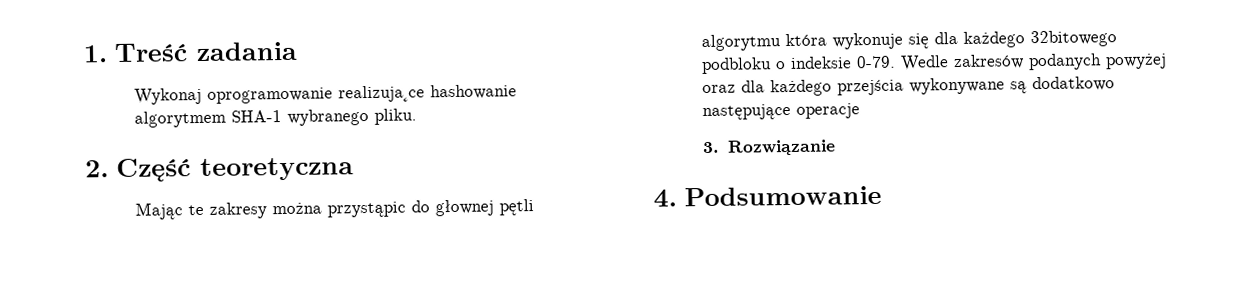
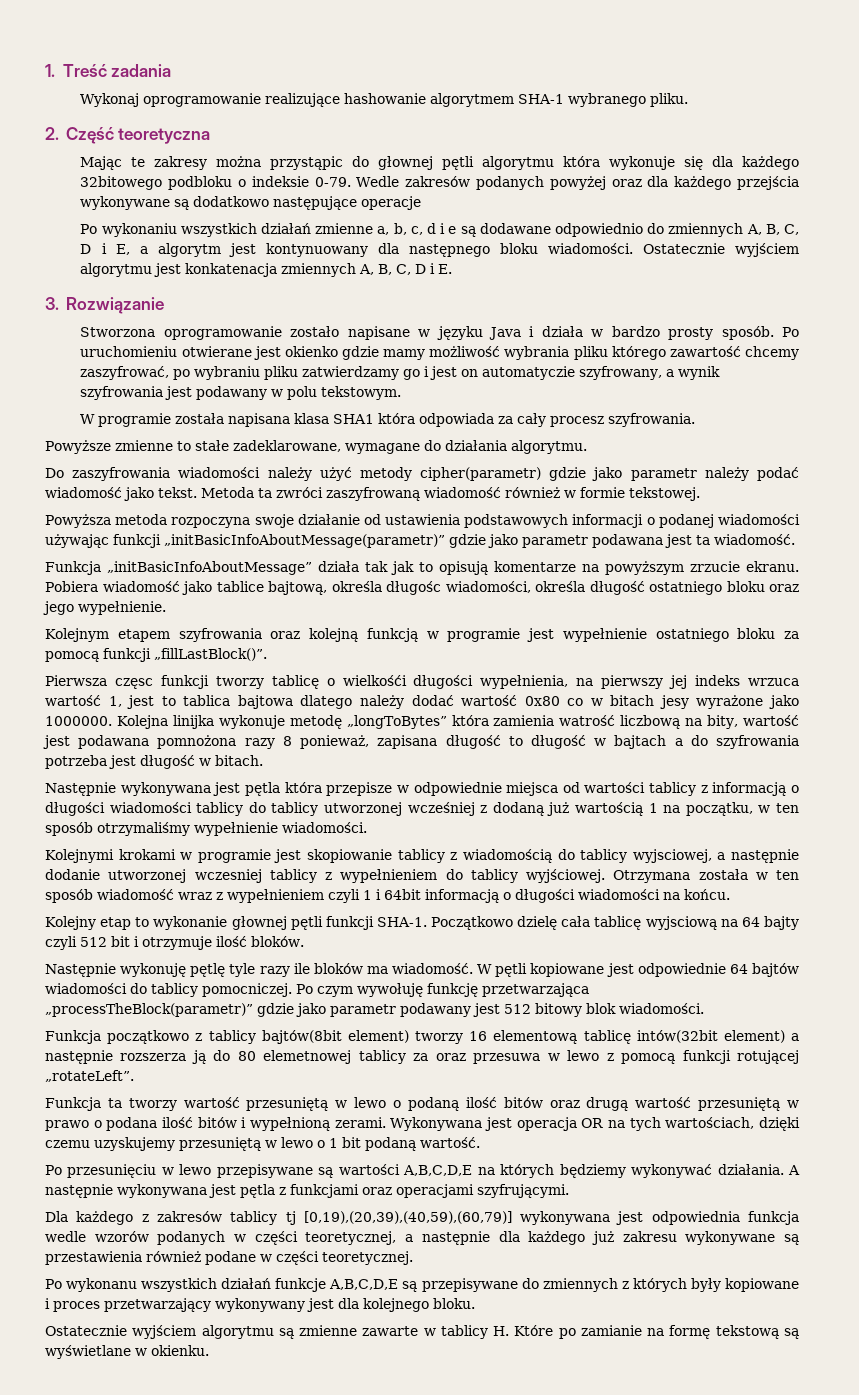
[337,85,425,103] realizuja˛ce -> [265,93,341,107] realizujące
[701,139,836,156] [653,185,883,208] 3. Rozwiązanie // 4. Podsumowanie -> [80,223,799,237] [80,243,800,257] [80,263,453,277] [45,297,164,314] [80,326,800,340] [80,346,800,360] [80,366,721,380] [80,386,402,400] [80,413,696,427] [45,440,587,454] [45,467,799,481] [45,487,700,501] [45,514,800,528] [45,534,795,548] [45,561,799,575] [45,581,799,595] [43,601,166,615] [45,628,799,642] [45,648,267,662] [45,675,799,689] [45,695,799,709] [45,715,800,729] [43,735,799,749] [45,755,263,769] [45,782,799,796] [45,802,800,816] [45,822,367,836] [45,849,800,863] [45,869,799,883] [45,889,730,903] [45,916,799,930] [45,936,304,950] [45,963,799,977] [45,983,589,997] [45,1003,704,1017] [45,1030,799,1044] [45,1050,799,1064] [45,1070,134,1082] [45,1097,800,1111] [45,1117,800,1131] [45,1137,480,1151] [45,1164,800,1178] [45,1184,569,1198] [45,1211,799,1225] [45,1231,800,1245] [45,1251,413,1265] [45,1278,800,1292] [45,1298,475,1312] [45,1325,799,1339] [45,1345,209,1359] Po wykonaniu wszystkich działań zmienne a, b, c, d i e są dodawane odpowiednio do zmiennych A, B, C, D i E, a algorytm jest kontynuowany dla następnego bloku wiadomości. Ostatecznie wyjściem algorytmu jest konkatenacja zmiennych A, B, C, D i E. // 3. Rozwiązanie // Stworzona oprogramowanie zostało napisane w języku Java i działa w bardzo prosty sposób. Po uruchomieniu otwierane jest okienko gdzie mamy możliwość wybrania pliku którego zawartość chcemy zaszyfrować, po wybraniu pliku zatwierdzamy go i jest on automatyczie szyfrowany, a wynik szyfrowania jest podawany w polu tekstowym. // W programie została napisana klasa SHA1 która odpowiada za cały procesz szyfrowania. // Powyższe zmienne to stałe zadeklarowane, wymagane do działania algorytmu. // Do zaszyfrowania wiadomości należy użyć metody cipher(parametr) gdzie jako parametr należy podać wiadomość jako tekst. Metoda ta zwróci zaszyfrowaną wiadomość również w formie tekstowej. // Powyższa metoda rozpoczyna swoje działanie od ustawienia podstawowych informacji o podanej wiadomości używając funkcji „initBasicInfoAboutMessage(parametr)” gdzie jako parametr podawana jest ta wiadomość. // Funkcja „initBasicInfoAboutMessage” działa tak jak to opisują komentarze na powyższym zrzucie ekranu. Pobiera wiadomość jako tablice bajtową, określa długośc wiadomości, określa długość ostatniego bloku oraz jego wypełnienie. // Kolejnym etapem szyfrowania oraz kolejną funkcją w programie jest wypełnienie ostatniego bloku za pomocą funkcji „fillLastBlock()”. // Pierwsza częsc funkcji tworzy tablicę o wielkośći długości wypełnienia, na pierwszy jej indeks wrzuca wartość 1, jest to tablica bajtowa dlatego należy dodać wartość 0x80 co w bitach jesy wyrażone jako 1000000. Kolejna linijka wykonuje metodę „longToBytes” która zamienia watrość liczbową na bity, wartość jest podawana pomnożona razy 8 ponieważ, zapisana długość to długość w bajtach a do szyfrowania potrzeba jest długość w bitach. // Następnie wykonywana jest pętla która przepisze w odpowiednie miejsca od wartości tablicy z informacją o długości wiadomości tablicy do tablicy utworzonej wcześniej z dodaną już wartością 1 na początku, w ten sposób otrzymaliśmy wypełnienie wiadomości. // Kolejnymi krokami w programie jest skopiowanie tablicy z wiadomością do tablicy wyjsciowej, a następnie dodanie utworzonej wczesniej tablicy z wypełnieniem do tablicy wyjściowej. Otrzymana została w ten sposób wiadomość wraz z wypełnieniem czyli 1 i 64bit informacją o długości wiadomości na końcu. // Kolejny etap to wykonanie głownej pętli funkcji SHA-1. Początkowo dzielę cała tablicę wyjsciową na 64 bajty czyli 512 bit i otrzymuje ilość bloków. // Następnie wykonuję pętlę tyle razy ile bloków ma wiadomość. W pętli kopiowane jest odpowiednie 64 bajtów wiadomości do tablicy pomocniczej. Po czym wywołuję funkcję przetwarzająca „processTheBlock(parametr)” gdzie jako parametr podawany jest 512 bitowy blok wiadomości. // Funkcja początkowo z tablicy bajtów(8bit element) tworzy 16 elementową tablicę intów(32bit element) a następnie rozszerza ją do 80 elemetnowej tablicy za oraz przesuwa w lewo z pomocą funkcji rotującej „rotateLeft”. // Funkcja ta tworzy wartość przesuniętą w lewo o podaną ilość bitów oraz drugą wartość przesuniętą w prawo o podana ilość bitów i wypełnioną zerami. Wykonywana jest operacja OR na tych wartościach, dzięki czemu uzyskujemy przesuniętą w lewo o 1 bit podaną wartość. // Po przesunięciu w lewo przepisywane są wartości A,B,C,D,E na których będziemy wykonywać działania. A następnie wykonywana jest pętla z funkcjami oraz operacjami szyfrującymi. // Dla każdego z zakresów tablicy tj [0,19),(20,39),(40,59),(60,79)] wykonywana jest odpowiednia funkcja wedle wzorów podanych w części teoretycznej, a następnie dla każdego już zakresu wykonywane są przestawienia również podane w części teoretycznej. // Po wykonanu wszystkich działań funkcje A,B,C,D,E są przepisywane do zmiennych z których były kopiowane i proces przetwarzający wykonywany jest dla kolejnego bloku. // Ostatecznie wyjściem algorytmu są zmienne zawarte w tablicy H. Które po zamianie na formę tekstową są wyświetlane w okienku.

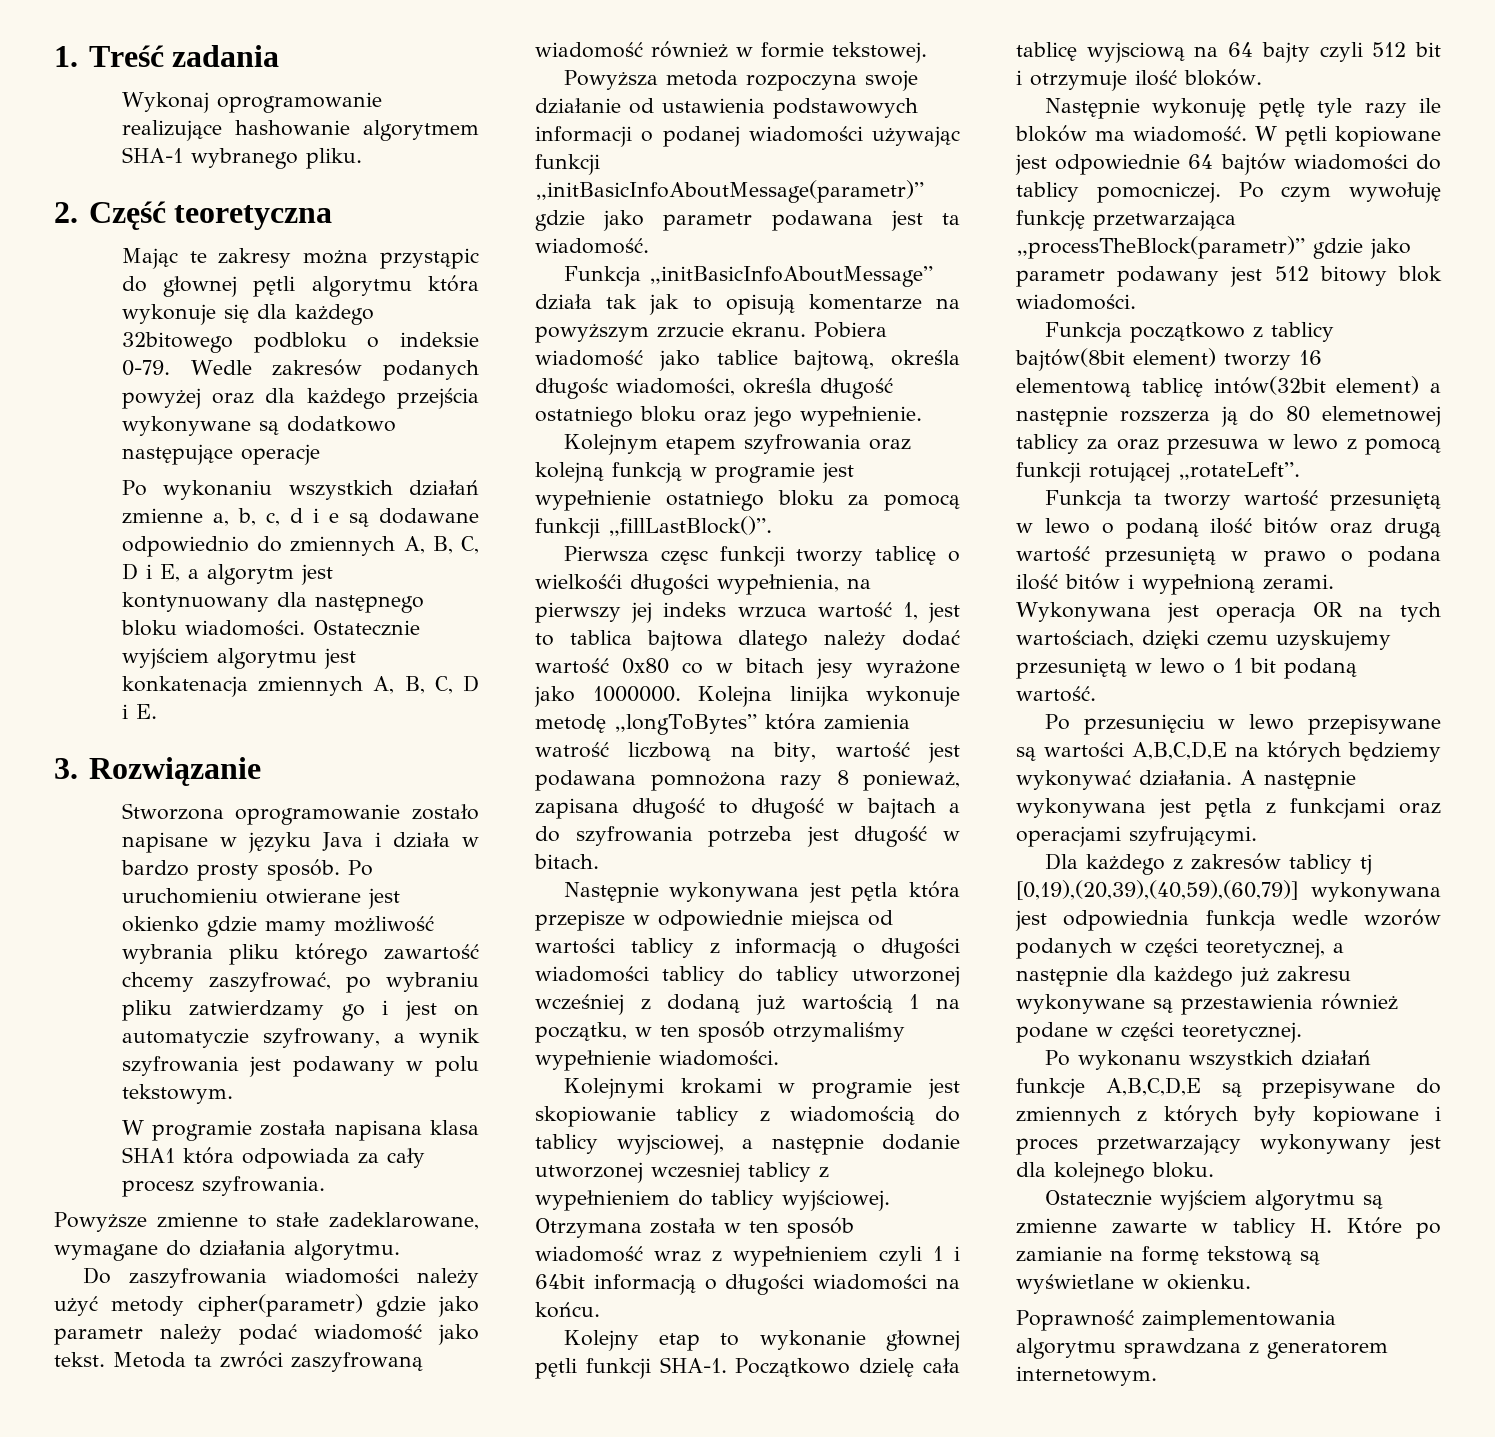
(209, 1350) none -> [1016,1310,1336,1331] [1016,1338,1388,1359] [1016,1366,1157,1386] // Poprawność zaimplementowania algorytmu sprawdzana z generatorem internetowym.

